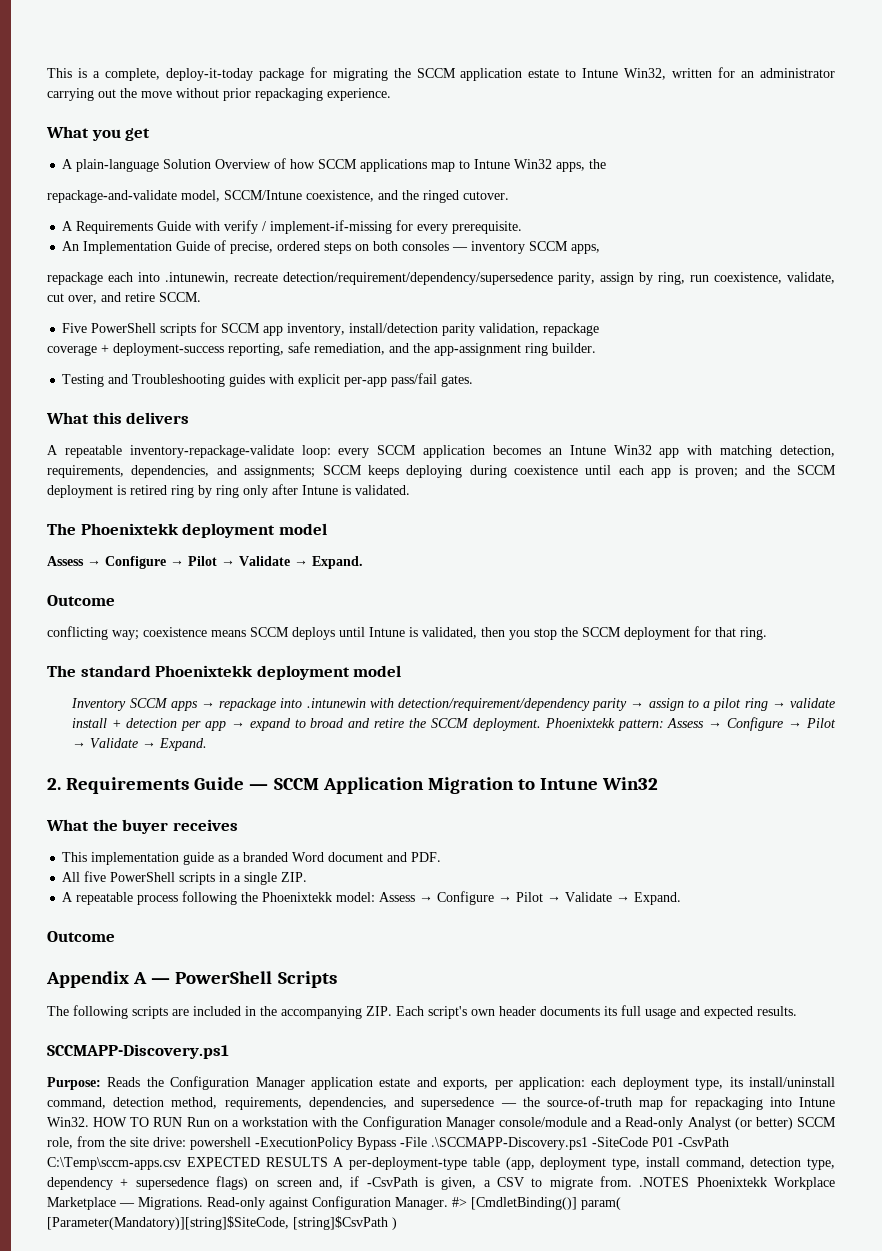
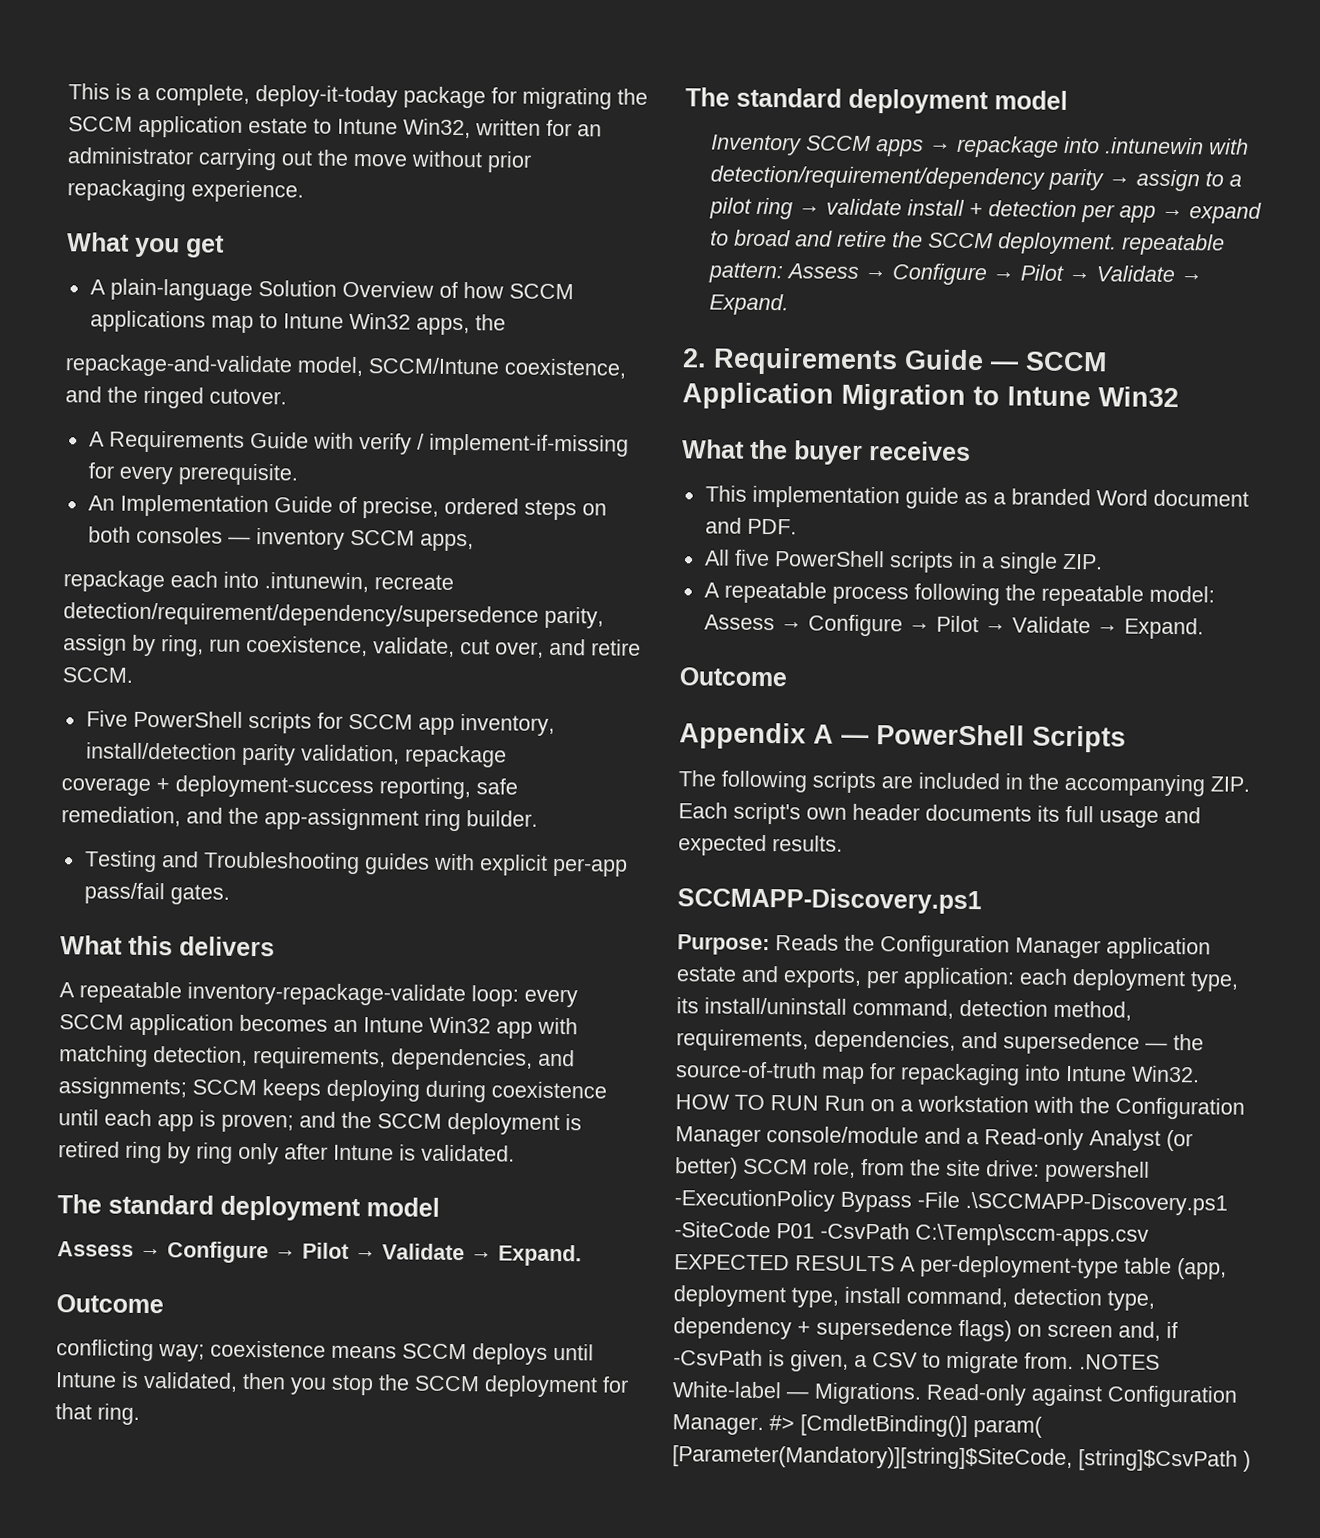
[80,523,179,535] Phoenixtekk -> [108,1194,214,1215] standard
[155,665,254,677] Phoenixtekk -> (842, 97) none
[544,718,615,728] Phoenixtekk -> [1122,233,1226,256] repeatable
[262,892,333,902] Phoenixtekk -> [1040,584,1144,607] repeatable
[696,1177,835,1190] [47,1197,116,1210] Phoenixtekk Workplace Marketplace -> [672,1381,782,1399] White-label

